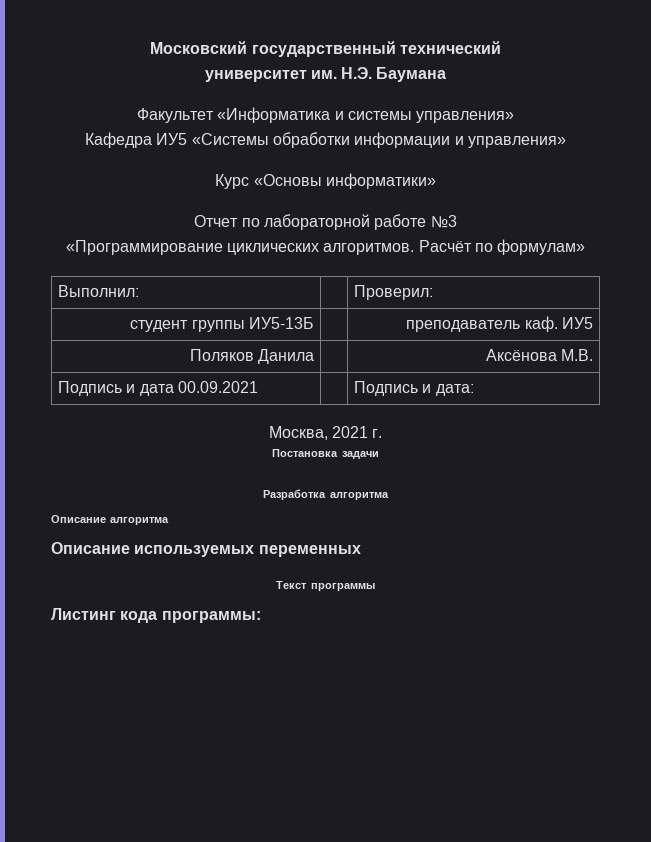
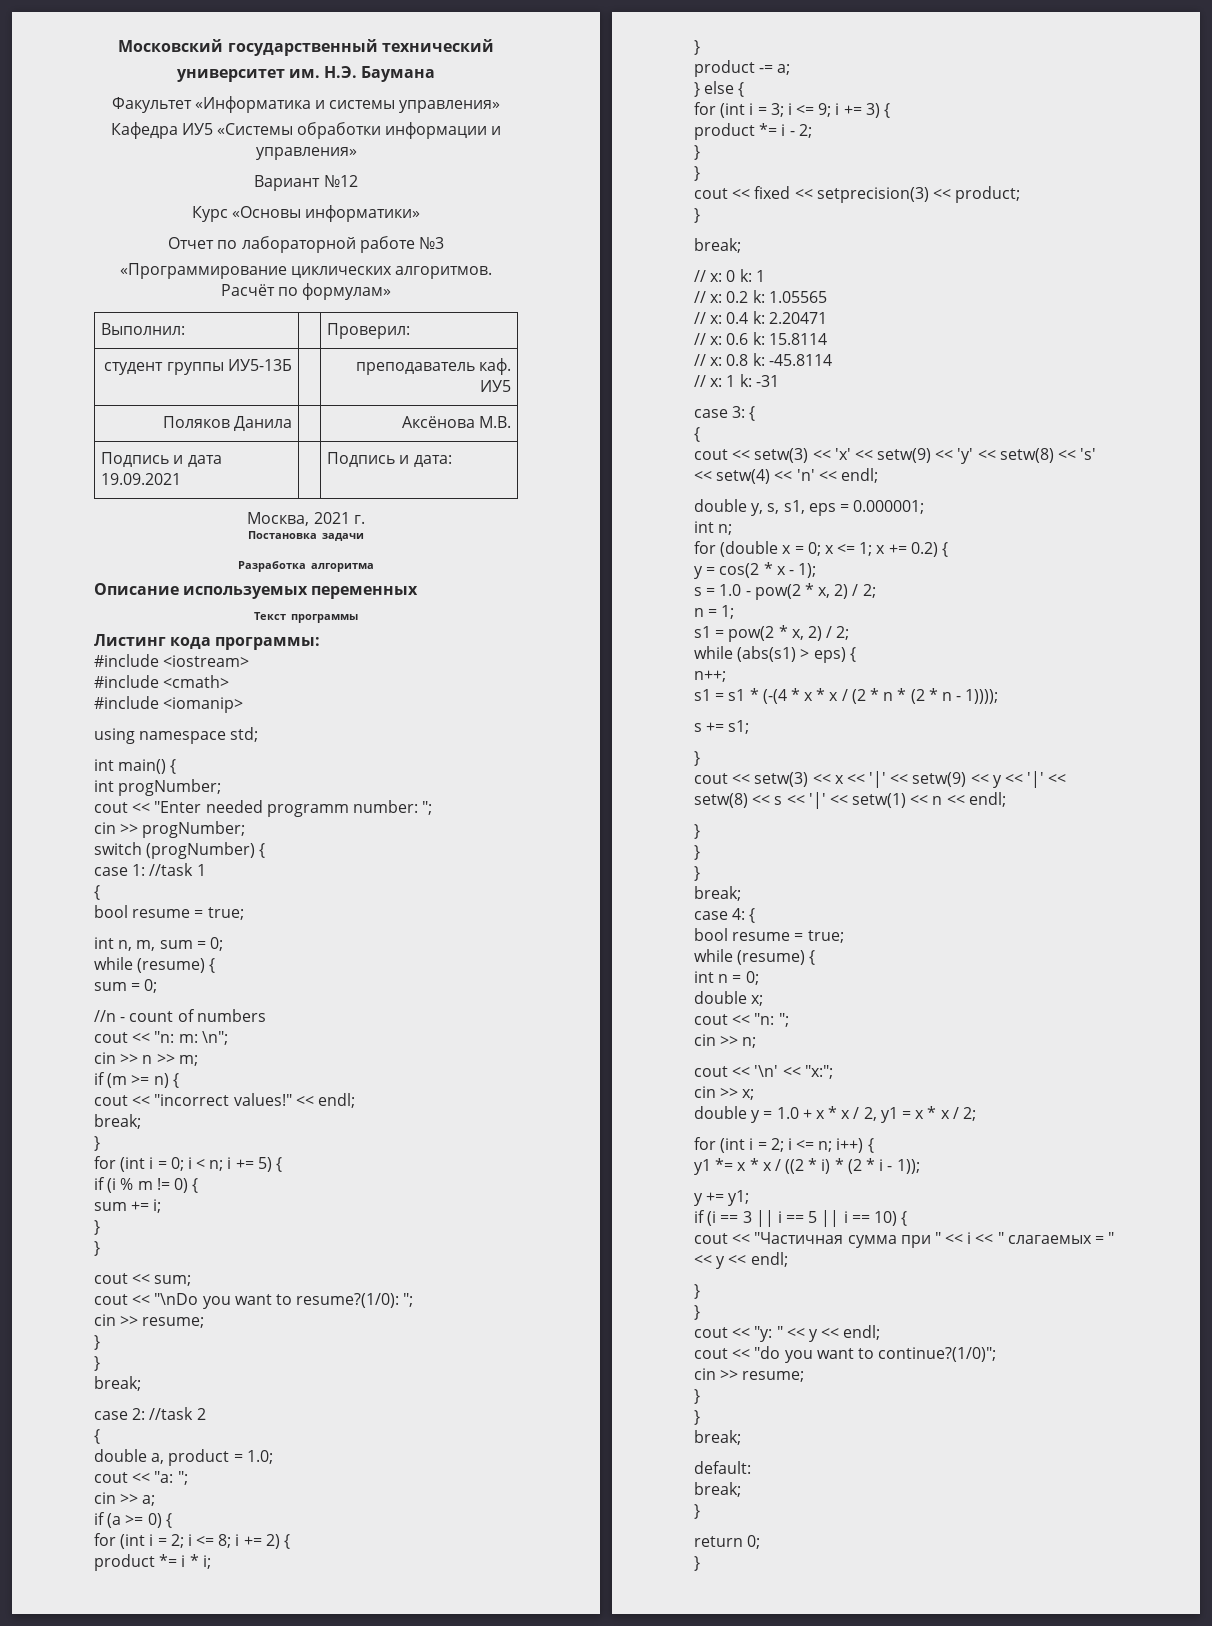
(566, 142) none -> [254,175,358,191] // Вариант №12
[178,381,259,393] 00.09.2021 -> [101,473,182,485] 19.09.2021
[51,515,170,525] // Описание алгоритма -> (374, 567) none
(261, 617) none -> [94,654,250,667] [94,675,230,688] [94,696,244,713] [94,727,259,744] [94,759,177,774] [94,779,222,796] [94,800,433,817] [94,821,246,838] [94,842,266,859] [94,863,206,876] [94,885,100,900] [94,905,244,920] [94,937,223,951] [94,957,216,973] [94,979,158,993] [94,1009,266,1022] [94,1031,228,1045] [94,1052,198,1066] [94,1072,179,1088] [94,1093,355,1108] [94,1114,141,1129] [94,1136,100,1151] [94,1156,283,1172] [94,1177,199,1193] [94,1199,162,1213] [94,1220,100,1235] [94,1241,100,1256] [94,1273,192,1286] [94,1293,414,1309] [94,1314,205,1328] [94,1335,100,1350] [94,1356,100,1371] [94,1376,141,1391] [94,1407,206,1420] [94,1429,100,1444] [94,1449,273,1466] [94,1471,188,1485] [94,1492,156,1506] [94,1512,172,1528] [94,1533,291,1549] [94,1554,211,1571] [694,40,700,55] [694,60,791,77] [694,81,745,97] [694,102,891,118] [694,123,812,140] [694,145,700,160] [694,166,700,181] [694,186,1021,203] [694,208,700,223] [694,238,741,253] [694,269,765,282] [694,290,827,303] [694,311,827,324] [694,332,827,345] [694,353,832,366] [694,374,779,387] [694,406,756,421] [694,427,700,442] [694,448,1097,464] [694,468,878,484] [694,499,925,516] [694,521,733,535] [694,541,949,557] [694,562,817,579] [694,583,876,600] [694,605,735,619] [694,625,850,642] [694,646,856,663] [694,670,726,682] [694,688,999,704] [694,720,750,734] [694,751,700,766] [694,771,1067,788] [694,792,1006,809] [694,824,700,839] [694,845,700,860] [694,866,700,881] [694,886,741,901] [694,908,756,923] [694,928,844,943] [694,949,816,965] [694,971,759,985] [694,991,764,1006] [694,1013,789,1027] [694,1034,757,1048] [694,1065,833,1079] [694,1086,755,1100] [694,1106,976,1123] [694,1137,874,1153] [694,1158,920,1175] [694,1190,750,1206] [694,1210,908,1227] [694,1232,1115,1248] [694,1252,788,1269] [694,1284,700,1299] [694,1305,700,1320] [694,1325,881,1342] [694,1346,997,1363] [694,1368,805,1382] [694,1389,700,1404] [694,1410,700,1425] [694,1430,741,1445] [694,1461,751,1474] [694,1482,741,1497] [694,1504,700,1519] [694,1535,761,1549] [694,1556,700,1571] // #include <iostream> // #include <cmath> // #include <iomanip> // using namespace std; // int main() { // int progNumber; // cout << "Enter needed programm number: "; // cin >> progNumber; // switch (progNumber) { // case 1: //task 1 // { // bool resume = true; // int n, m, sum = 0; // while (resume) { // sum = 0; // //n - count of numbers // cout << "n: m: \n"; // cin >> n >> m; // if (m >= n) { // cout << "incorrect values!" << endl; // break; // } // for (int i = 0; i < n; i += 5) { // if (i % m != 0) { // sum += i; // } // } // cout << sum; // cout << "\nDo you want to resume?(1/0): "; // cin >> resume; // } // } // break; // case 2: //task 2 // { // double a, product = 1.0; // cout << "a: "; // cin >> a; // if (a >= 0) { // for (int i = 2; i <= 8; i += 2) { // product *= i * i; // } // product -= a; // } else { // for (int i = 3; i <= 9; i += 3) { // product *= i - 2; // } // } // cout << fixed << setprecision(3) << product; // } // break; // // x: 0 k: 1 // // x: 0.2 k: 1.05565 // // x: 0.4 k: 2.20471 // // x: 0.6 k: 15.8114 // // x: 0.8 k: -45.8114 // // x: 1 k: -31 // case 3: { // { // cout << setw(3) << 'x' << setw(9) << 'y' << setw(8) << 's' << setw(4) << 'n' << endl; // double y, s, s1, eps = 0.000001; // int n; // for (double x = 0; x <= 1; x += 0.2) { // y = cos(2 * x - 1); // s = 1.0 - pow(2 * x, 2) / 2; // n = 1; // s1 = pow(2 * x, 2) / 2; // while (abs(s1) > eps) { // n++; // s1 = s1 * (-(4 * x * x / (2 * n * (2 * n - 1)))); // s += s1; // } // cout << setw(3) << x << '|' << setw(9) << y << '|' << setw(8) << s << '|' << setw(1) << n << endl; // } // } // } // break; // case 4: { // bool resume = true; // while (resume) { // int n = 0; // double x; // cout << "n: "; // cin >> n; // cout << '\n' << "x:"; // cin >> x; // double y = 1.0 + x * x / 2, y1 = x * x / 2; // for (int i = 2; i <= n; i++) { // y1 *= x * x / ((2 * i) * (2 * i - 1)); // y += y1; // if (i == 3 || i == 5 || i == 10) { // cout << "Частичная сумма при " << i << " слагаемых = " << y << endl; // } // } // cout << "y: " << y << endl; // cout << "do you want to continue?(1/0)"; // cin >> resume; // } // } // break; // default: // break; // } // return 0; // }

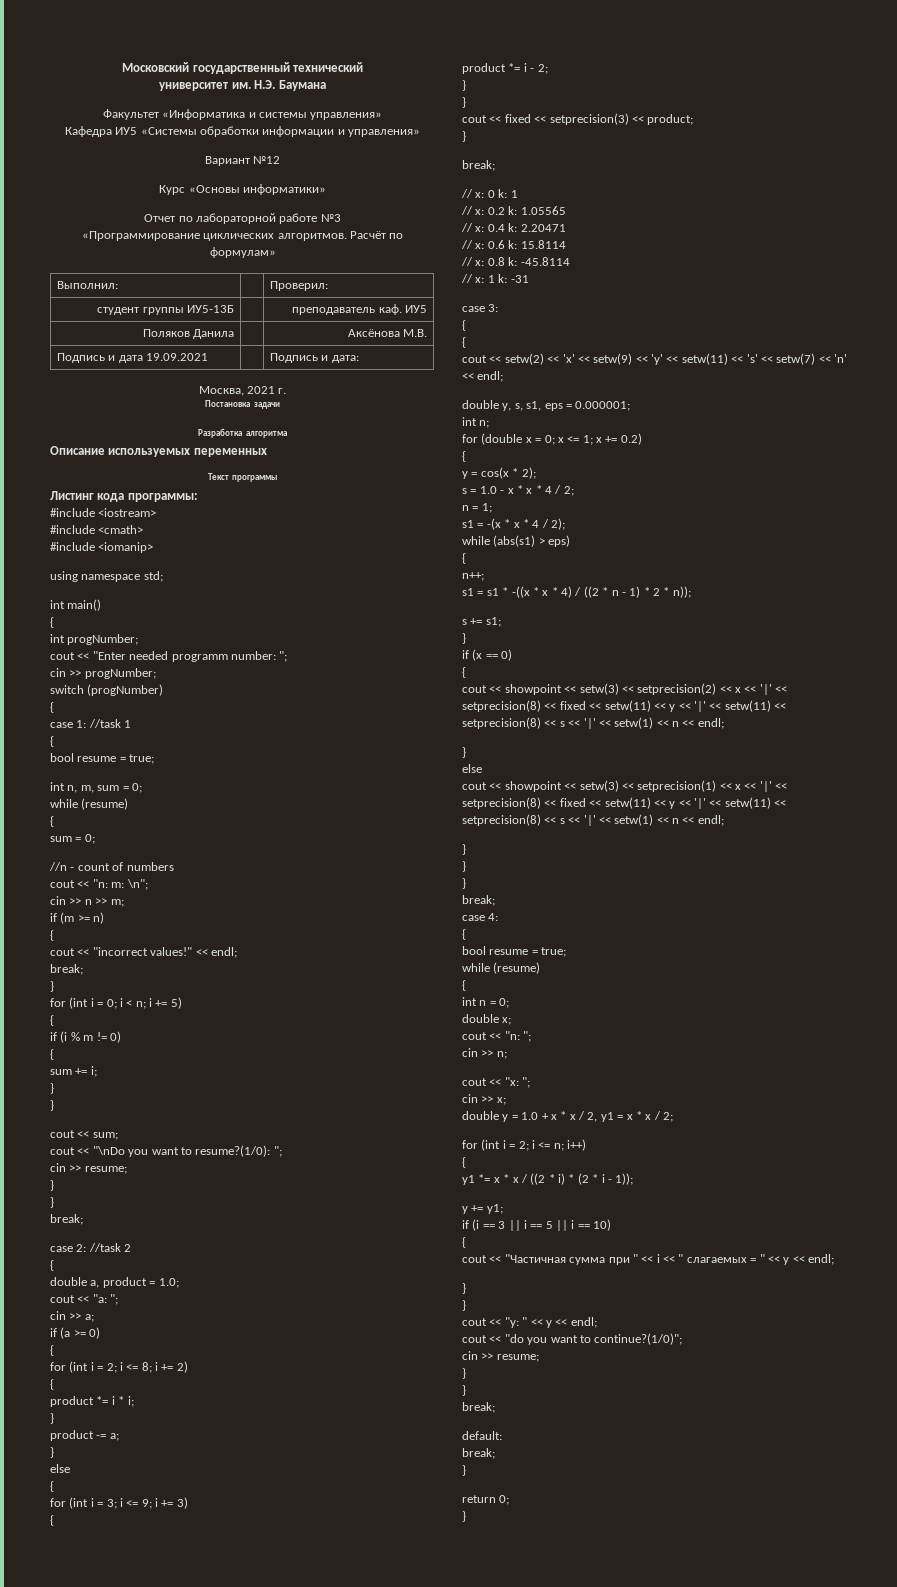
(167, 766) none -> (102, 605) //
(256, 850) none -> (164, 690) //
(206, 965) none -> (129, 804) //
(169, 1080) none -> (105, 918) //
(272, 1164) none -> (182, 1003) //
(188, 1185) none -> (121, 1037) //
(162, 1520) none -> (101, 1333) //
(280, 1541) none -> (188, 1367) //
[704,81,735,94] else -> [50,1464,70,1473] // else //
(880, 110) none -> (188, 1503) //
(746, 412) none -> (499, 308) //
[754,448,809,463] setw(3) -> [504,353,544,365] setw(2)
[999,448,1054,463] setw(8) -> [681,353,728,365] setw(11)
[716,469,771,484] setw(4) -> [776,353,816,365] setw(7)
(938, 549) none -> (642, 439) //
[719,562,817,578] cos(2 * x - 1); -> [480,467,536,479] cos(x * 2);
[754,583,849,600] pow(2 * x, 2) -> [507,485,552,494] x * x * 4
[728,625,850,642] pow(2 * x, 2) / 2; -> [486,518,565,530] -(x * x * 4 / 2);
(846, 655) none -> (571, 541) //
[762,688,999,704] [694,720,750,734] [694,751,700,766] [694,771,1067,788] [694,793,748,808] (-(4 * x * x / (2 * n * (2 * n - 1)))); // s += s1; // } // cout << setw(3) << x << '|' << setw(9) << y << '|' << setw(8) -> [511,586,691,598] [462,617,501,627] [462,633,466,644] [462,649,513,661] [462,667,466,678] [462,683,788,695] [462,700,787,712] [462,717,724,729] [462,747,466,758] [462,764,482,773] [462,780,788,792] [462,797,787,809] [462,814,541,826] -((x * x * 4) / ((2 * n - 1) * 2 * n)); // s += s1; // } // if (x == 0) // { // cout << showpoint << setw(3) << setprecision(2) << x << '|' << setprecision(8) << fixed << setw(11) << y << '|' << setw(11) << setprecision(8) << s << '|' << setw(1) << n << endl; // } // else // cout << showpoint << setw(3) << setprecision(1) << x << '|' << setprecision(8) << fixed << setw(11) << y << '|' << setw(11) << setprecision(8)
(746, 914) none -> (499, 917) //
(806, 957) none -> (541, 968) //
[754,1065,833,1079] '\n' << "x:"; -> [504,1077,531,1088] "x: ";
(864, 1145) none -> (586, 1145) //
(898, 1218) none -> (612, 1225) //

